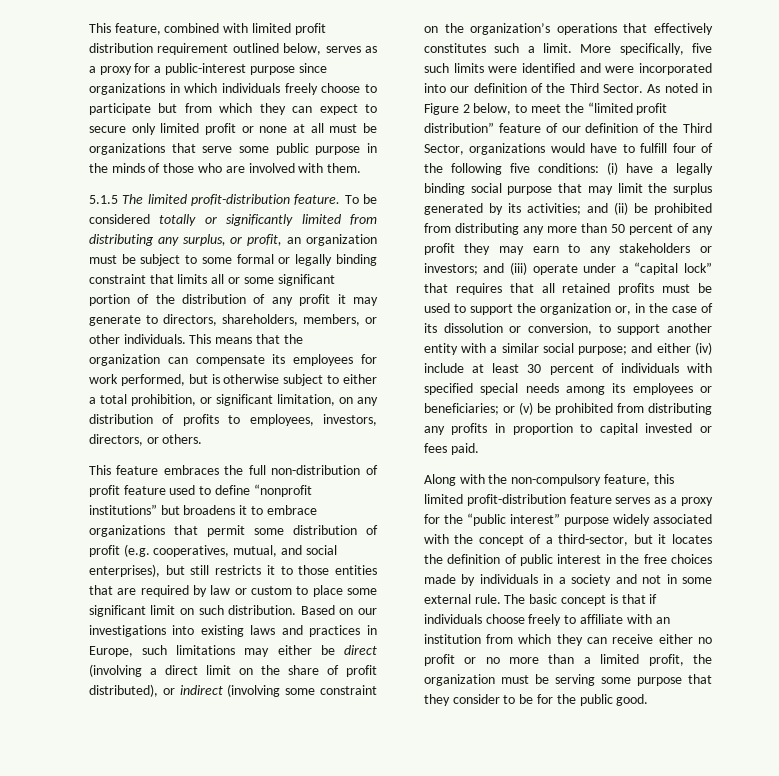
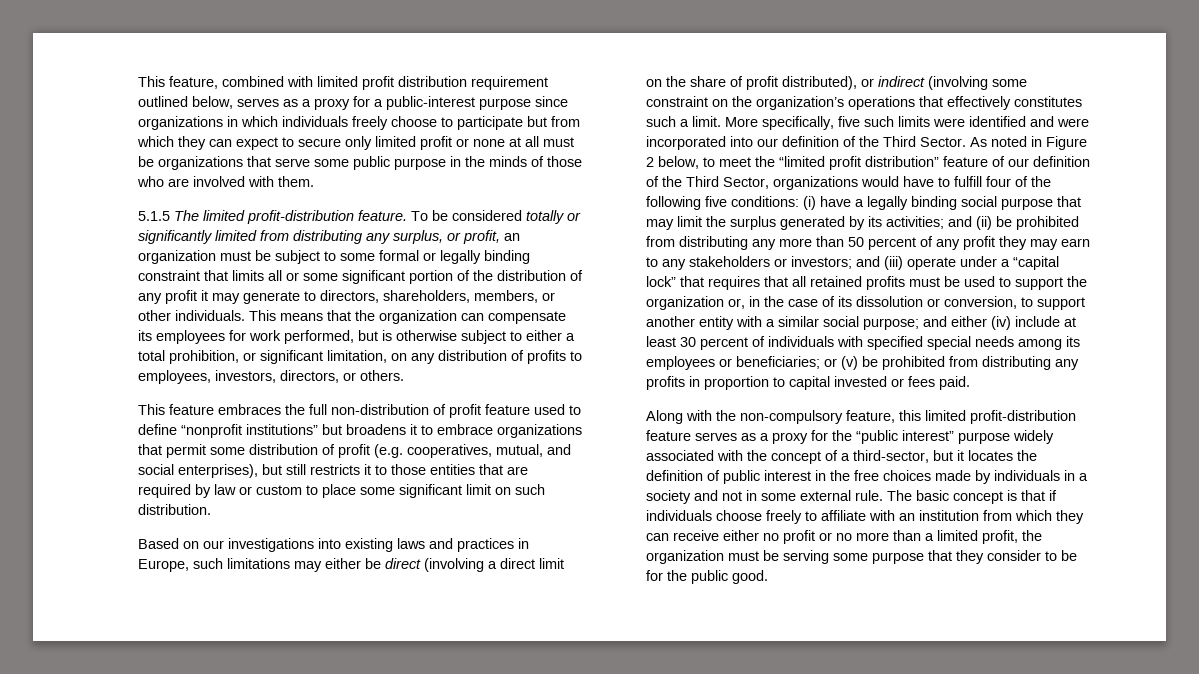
(297, 610) none -> (211, 509) //

